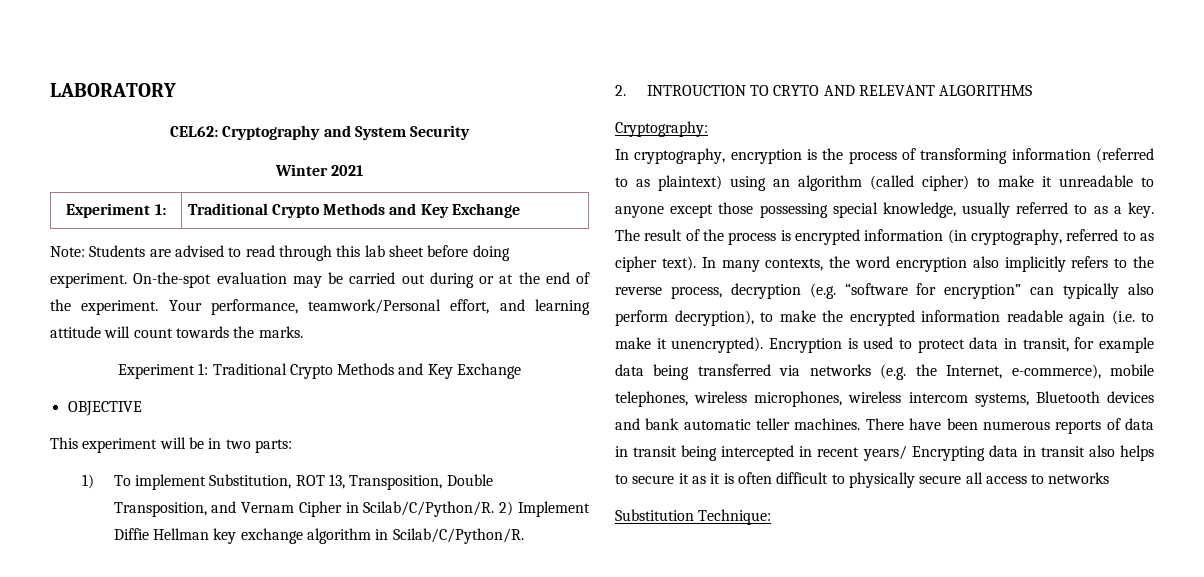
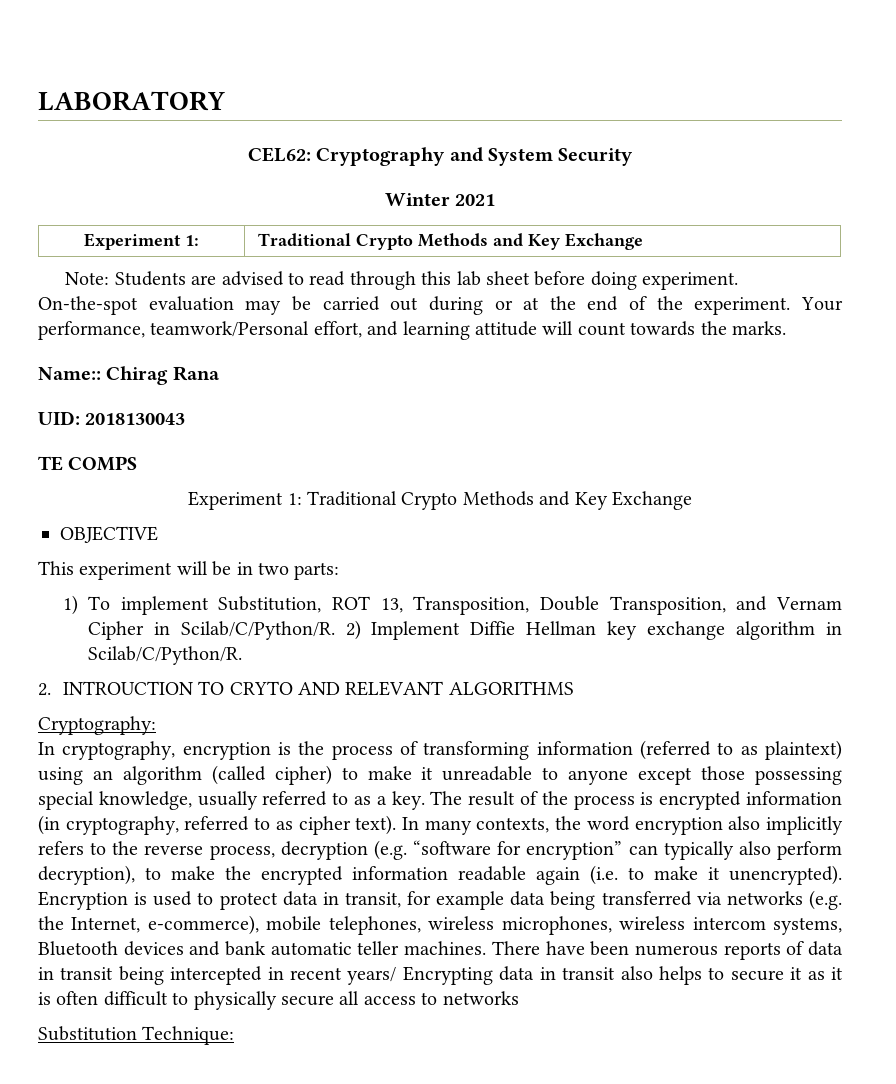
(303, 332) none -> [38,366,220,385] [38,411,186,425] [38,456,138,471] // Name:: Chirag Rana // UID: 2018130043 // TE COMPS

